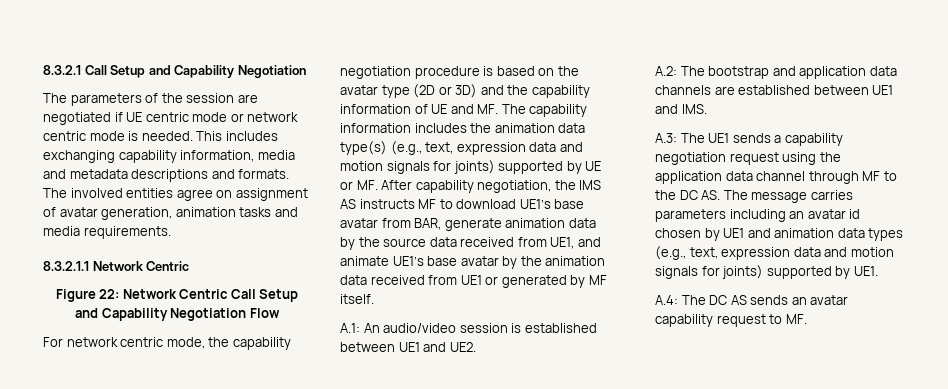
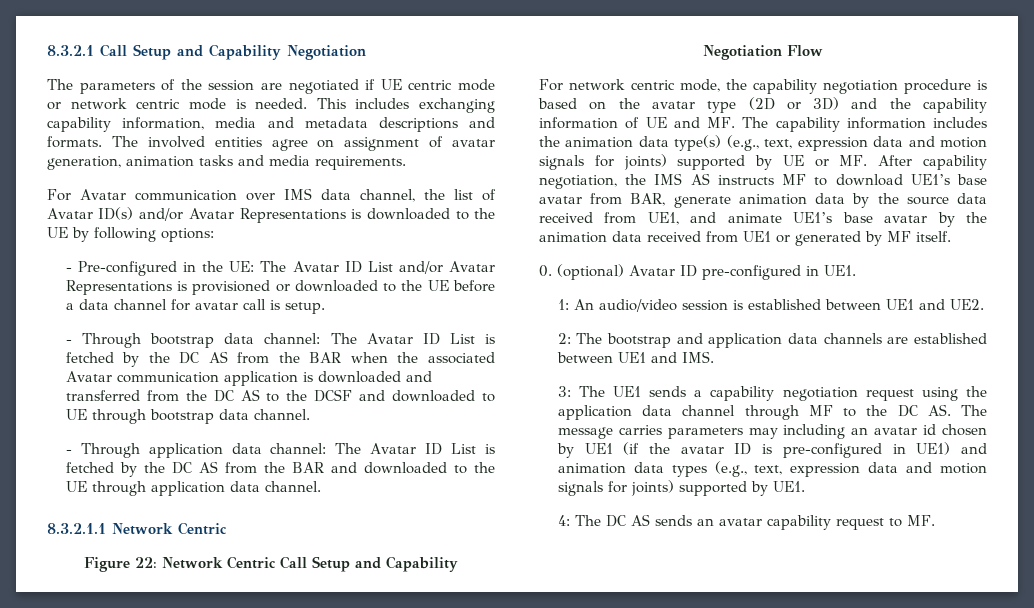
(171, 232) none -> [47,188,496,202] [47,207,495,223] [47,227,214,242] [65,261,496,276] [65,280,496,295] [65,299,325,314] [65,333,495,348] [65,351,495,367] [65,371,432,386] [65,389,495,402] [65,409,310,424] [65,443,496,458] [65,461,495,477] [65,481,321,496] // For Avatar communication over IMS data channel, the list of Avatar ID(s) and/or Avatar Representations is downloaded to the UE by following options: // - Pre-configured in the UE: The Avatar ID List and/or Avatar Representations is provisioned or downloaded to the UE before a data channel for avatar call is setup. // - Through bootstrap data channel: The Avatar ID List is fetched by the DC AS from the BAR when the associated Avatar communication application is downloaded and transferred from the DC AS to the DCSF and downloaded to UE through bootstrap data channel. // - Through application data channel: The Avatar ID List is fetched by the DC AS from the BAR and downloaded to the UE through application data channel.
[340,323,360,333] A.1: -> [539,264,856,280] [557,299,569,310] 0. (optional) Avatar ID pre-configured in UE1. // 1:
[655,66,678,76] A.2: -> [557,333,571,344] 2:
[655,133,678,143] A.3: -> [557,386,571,397] 3:
(727, 215) none -> [748,428,778,439] may
(745, 233) none -> [623,442,951,458] (if the avatar ID is pre-configured in UE1)
[655,295,679,305] A.4: -> [557,515,570,526] 4:

